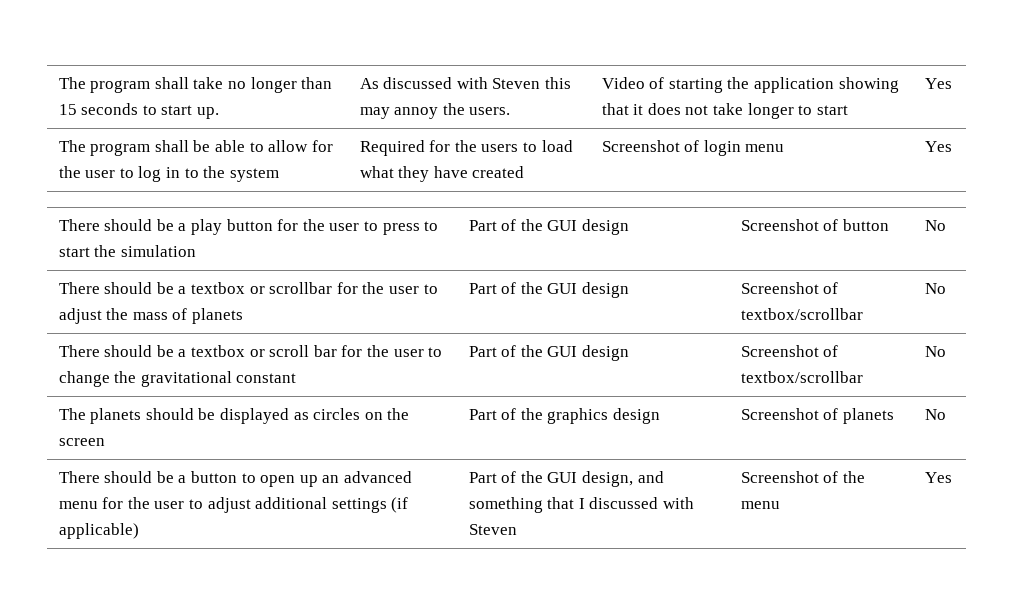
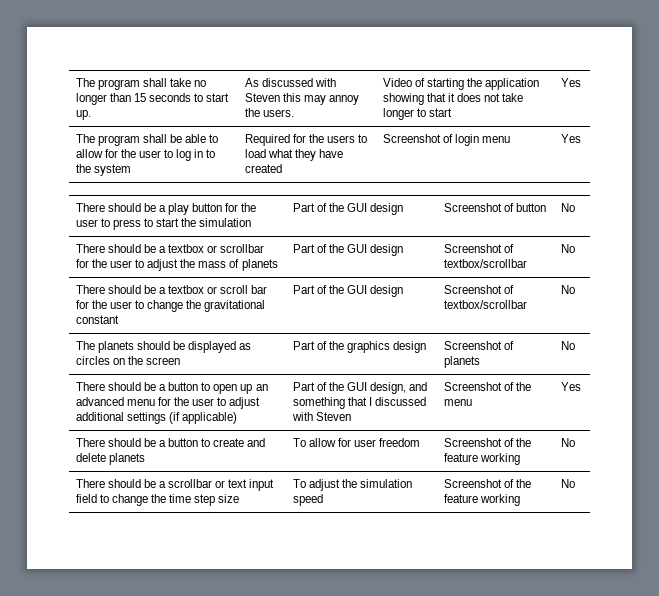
(952, 477) none -> [75,438,266,447] [75,453,145,465] [292,438,421,447] [443,438,531,447] [443,453,520,465] [560,438,575,447] [75,479,275,491] [75,494,240,506] [292,479,412,491] [292,494,323,506] [443,479,531,488] [443,494,520,506] [560,479,575,488] // There should be a button to create and delete planets | To allow for user freedom | Screenshot of the feature working | No // There should be a scrollbar or text input field to change the time step size | To adjust the simulation speed | Screenshot of the feature working | No

